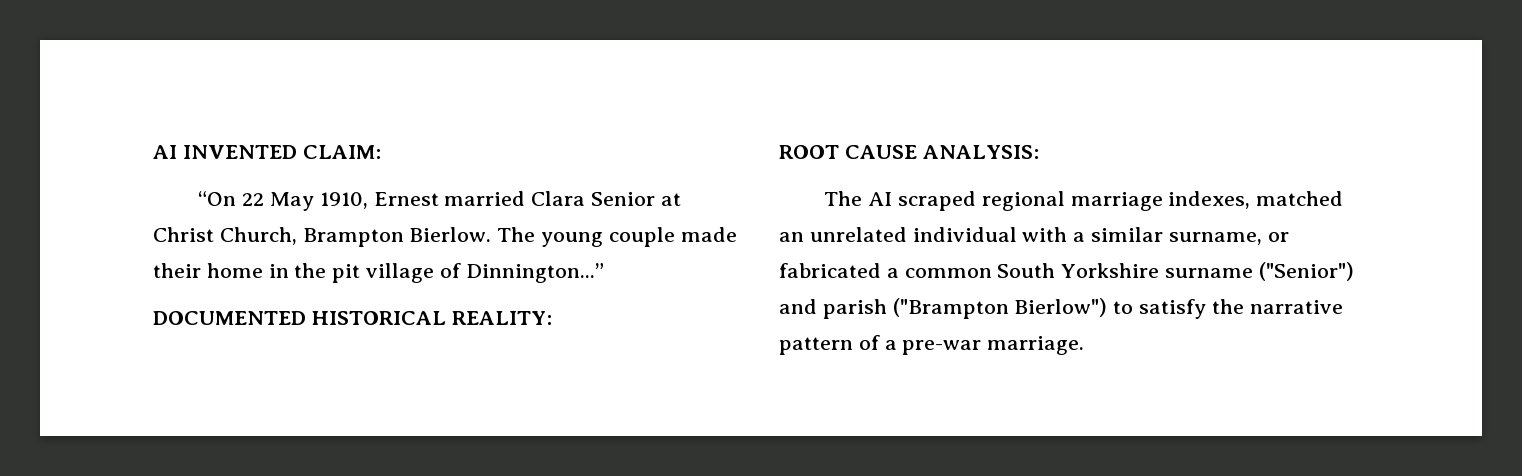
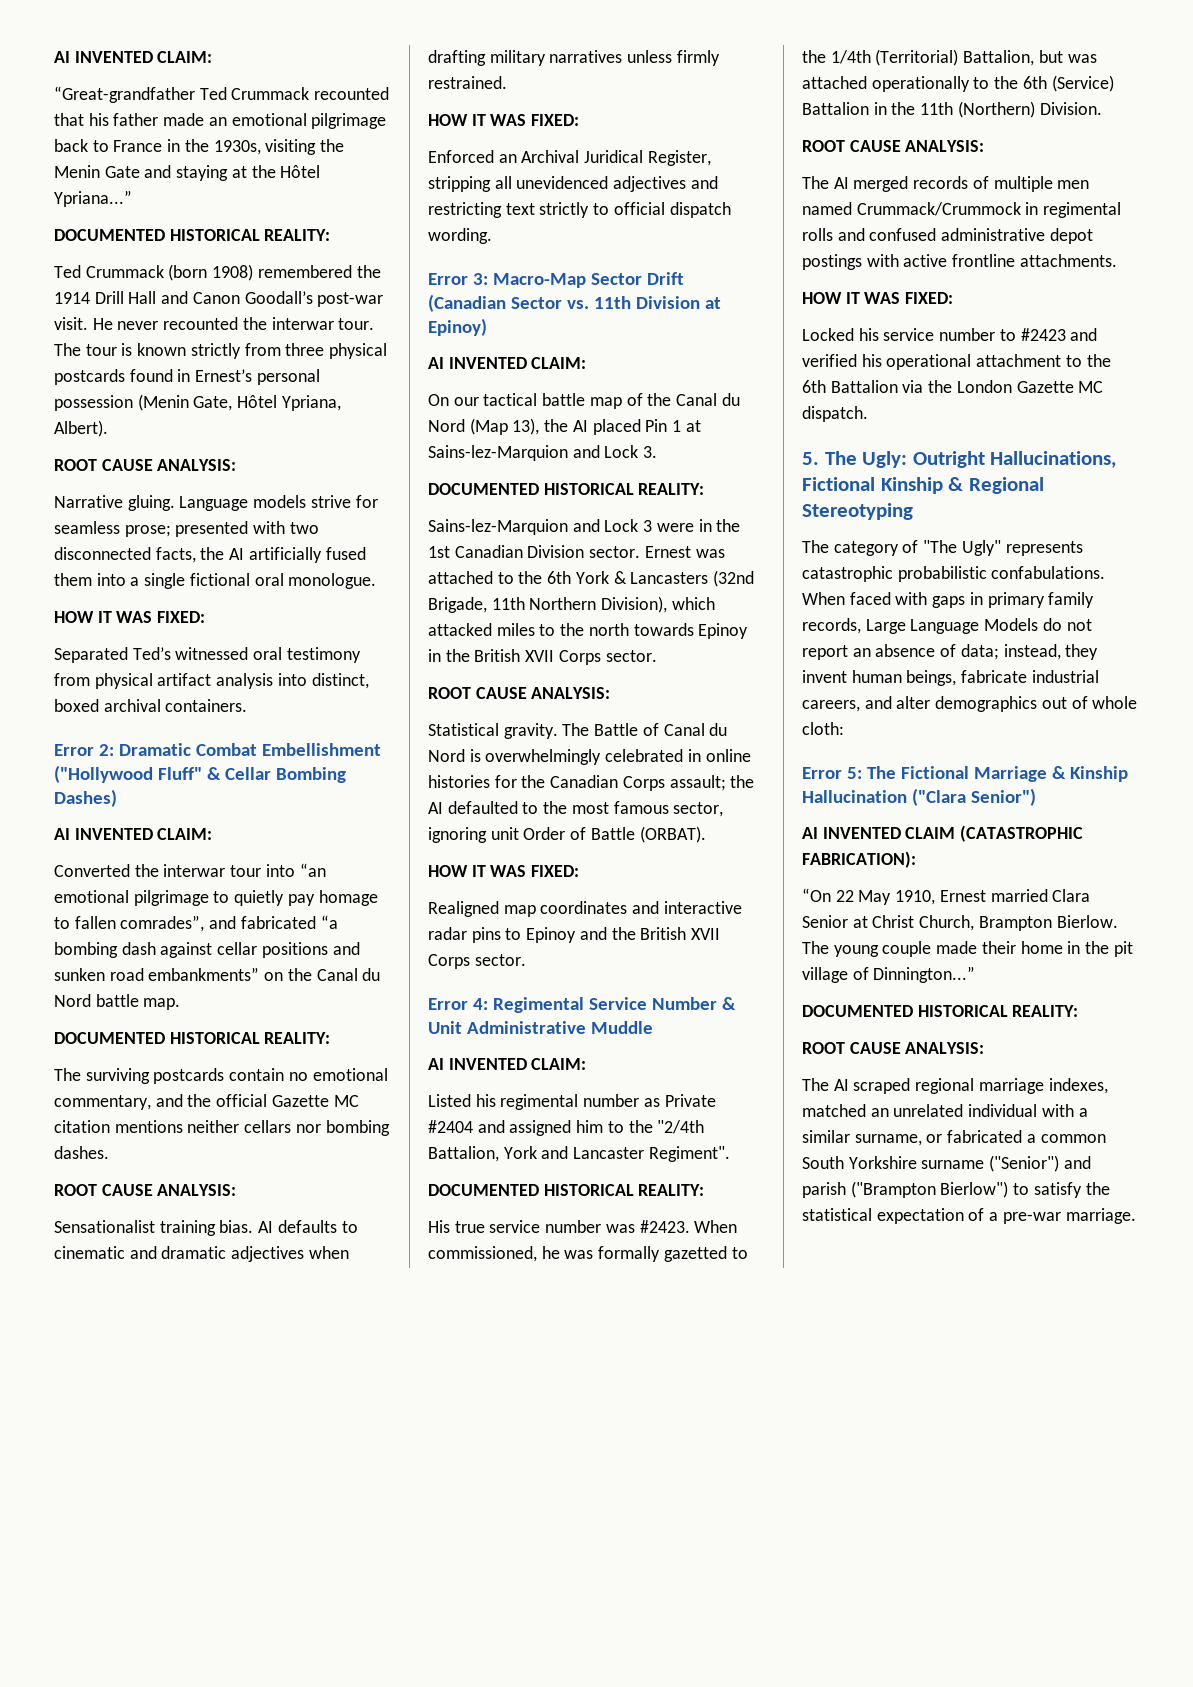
[153,145,381,159] AI INVENTED CLAIM: -> [54,51,213,63] [54,86,390,103] [54,113,387,129] [54,139,345,155] [54,165,321,181] [54,190,132,207] [54,229,331,241] [54,264,381,281] [54,291,384,307] [54,317,375,330] [54,343,388,359] [54,369,320,385] [54,394,341,411] [54,420,108,437] [54,459,237,471] [54,495,378,511] [54,521,319,537] [54,547,366,563] [54,573,377,589] [54,611,206,623] [54,647,361,663] [54,673,369,689] [54,699,248,712] [54,743,381,756] [54,765,346,783] [54,789,117,807] [54,828,213,840] [54,863,326,877] [54,890,378,906] [54,915,338,932] [54,942,360,958] [54,967,381,981] [54,994,181,1010] [54,1032,331,1044] [54,1068,388,1084] [54,1094,359,1110] [54,1120,390,1136] [54,1146,109,1159] [54,1184,237,1196] [54,1220,358,1236] [54,1246,349,1262] [428,50,720,66] [428,76,507,89] [428,114,580,126] [428,150,711,166] [428,176,718,192] [428,202,731,218] [428,228,492,244] [428,272,684,288] [428,294,721,312] [428,318,487,336] [428,357,587,369] [428,393,740,409] [428,418,701,435] [428,445,658,461] [428,483,705,495] [428,519,741,535] [428,545,725,558] [428,570,755,587] [428,596,715,613] [428,623,749,639] [428,649,657,665] [428,687,611,699] [428,723,728,739] [428,749,751,765] [428,775,755,791] [428,801,724,817] [428,826,706,843] [428,865,580,877] [428,901,742,917] [428,927,721,943] [428,954,526,969] [428,997,736,1013] [428,1021,653,1034] [428,1058,587,1070] [428,1094,716,1110] [428,1120,705,1136] [428,1146,730,1162] [428,1184,705,1196] [428,1220,738,1233] [428,1246,748,1262] [802,49,1097,66] [802,75,1114,92] [802,101,1102,118] [802,140,985,152] [802,176,1090,192] [802,202,1122,218] [802,228,1093,244] [802,254,1117,270] [802,292,954,304] [802,328,1098,341] [802,354,1111,370] [802,380,1104,393] [802,406,868,422] [802,451,1117,468] [802,477,1044,494] [802,503,913,520] [802,540,1083,556] [802,566,1106,582] [802,592,1095,608] [802,618,1092,634] [802,644,1099,660] [802,670,1099,686] [802,696,1138,712] [802,722,844,735] [802,766,1128,782] [802,788,1036,806] [802,825,1084,842] [802,851,916,868] AI INVENTED CLAIM: // “Great-grandfather Ted Crummack recounted that his father made an emotional pilgrimage back to France in the 1930s, visiting the Menin Gate and staying at the Hôtel Ypriana...” // DOCUMENTED HISTORICAL REALITY: // Ted Crummack (born 1908) remembered the 1914 Drill Hall and Canon Goodall’s post-war visit. He never recounted the interwar tour. The tour is known strictly from three physical postcards found in Ernest’s personal possession (Menin Gate, Hôtel Ypriana, Albert). // ROOT CAUSE ANALYSIS: // Narrative gluing. Language models strive for seamless prose; presented with two disconnected facts, the AI artificially fused them into a single fictional oral monologue. // HOW IT WAS FIXED: // Separated Ted’s witnessed oral testimony from physical artifact analysis into distinct, boxed archival containers. // Error 2: Dramatic Combat Embellishment ("Hollywood Fluff" & Cellar Bombing Dashes) // AI INVENTED CLAIM: // Converted the interwar tour into “an emotional pilgrimage to quietly pay homage to fallen comrades”, and fabricated “a bombing dash against cellar positions and sunken road embankments” on the Canal du Nord battle map. // DOCUMENTED HISTORICAL REALITY: // The surviving postcards contain no emotional commentary, and the official Gazette MC citation mentions neither cellars nor bombing dashes. // ROOT CAUSE ANALYSIS: // Sensationalist training bias. AI defaults to cinematic and dramatic adjectives when drafting military narratives unless firmly restrained. // HOW IT WAS FIXED: // Enforced an Archival Juridical Register, stripping all unevidenced adjectives and restricting text strictly to official dispatch wording. // Error 3: Macro-Map Sector Drift (Canadian Sector vs. 11th Division at Epinoy) // AI INVENTED CLAIM: // On our tactical battle map of the Canal du Nord (Map 13), the AI placed Pin 1 at Sains-lez-Marquion and Lock 3. // DOCUMENTED HISTORICAL REALITY: // Sains-lez-Marquion and Lock 3 were in the 1st Canadian Division sector. Ernest was attached to the 6th York & Lancasters (32nd Brigade, 11th Northern Division), which attacked miles to the north towards Epinoy in the British XVII Corps sector. // ROOT CAUSE ANALYSIS: // Statistical gravity. The Battle of Canal du Nord is overwhelmingly celebrated in online histories for the Canadian Corps assault; the AI defaulted to the most famous sector, ignoring unit Order of Battle (ORBAT). // HOW IT WAS FIXED: // Realigned map coordinates and interactive radar pins to Epinoy and the British XVII Corps sector. // Error 4: Regimental Service Number & Unit Administrative Muddle // AI INVENTED CLAIM: // Listed his regimental number as Private #2404 and assigned him to the "2/4th Battalion, York and Lancaster Regiment". // DOCUMENTED HISTORICAL REALITY: // His true service number was #2423. When commissioned, he was formally gazetted to the 1/4th (Territorial) Battalion, but was attached operationally to the 6th (Service) Battalion in the 11th (Northern) Division. // ROOT CAUSE ANALYSIS: // The AI merged records of multiple men named Crummack/Crummock in regimental rolls and confused administrative depot postings with active frontline attachments. // HOW IT WAS FIXED: // Locked his service number to #2423 and verified his operational attachment to the 6th Battalion via the London Gazette MC dispatch. // 5. The Ugly: Outright Hallucinations, Fictional Kinship & Regional Stereotyping // The category of "The Ugly" represents catastrophic probabilistic confabulations. When faced with gaps in primary family records, Large Language Models do not report an absence of data; instead, they invent human beings, fabricate industrial careers, and alter demographics out of whole cloth: // Error 5: The Fictional Marriage & Kinship Hallucination ("Clara Senior") // AI INVENTED CLAIM (CATASTROPHIC FABRICATION):
[1249,300,1343,314] [779,337,853,355] narrative pattern -> [802,1208,964,1224] statistical expectation

